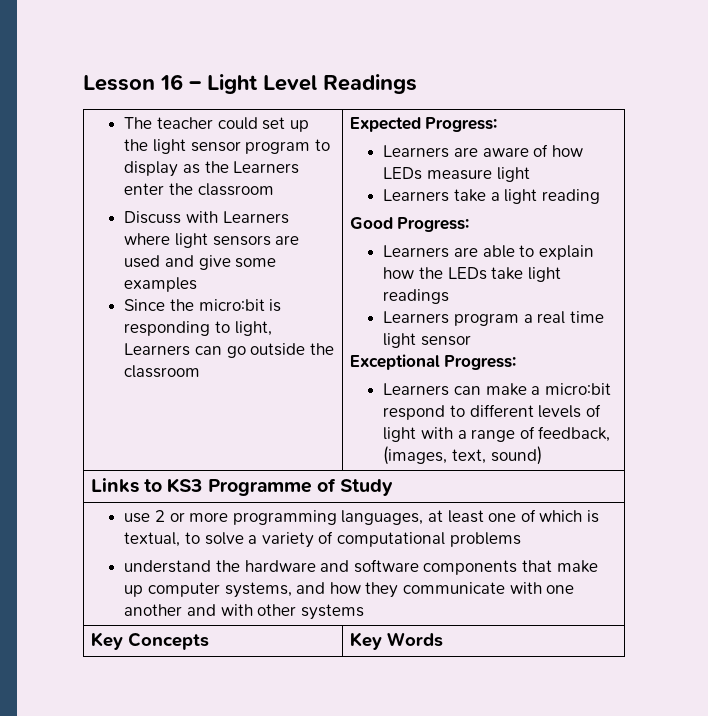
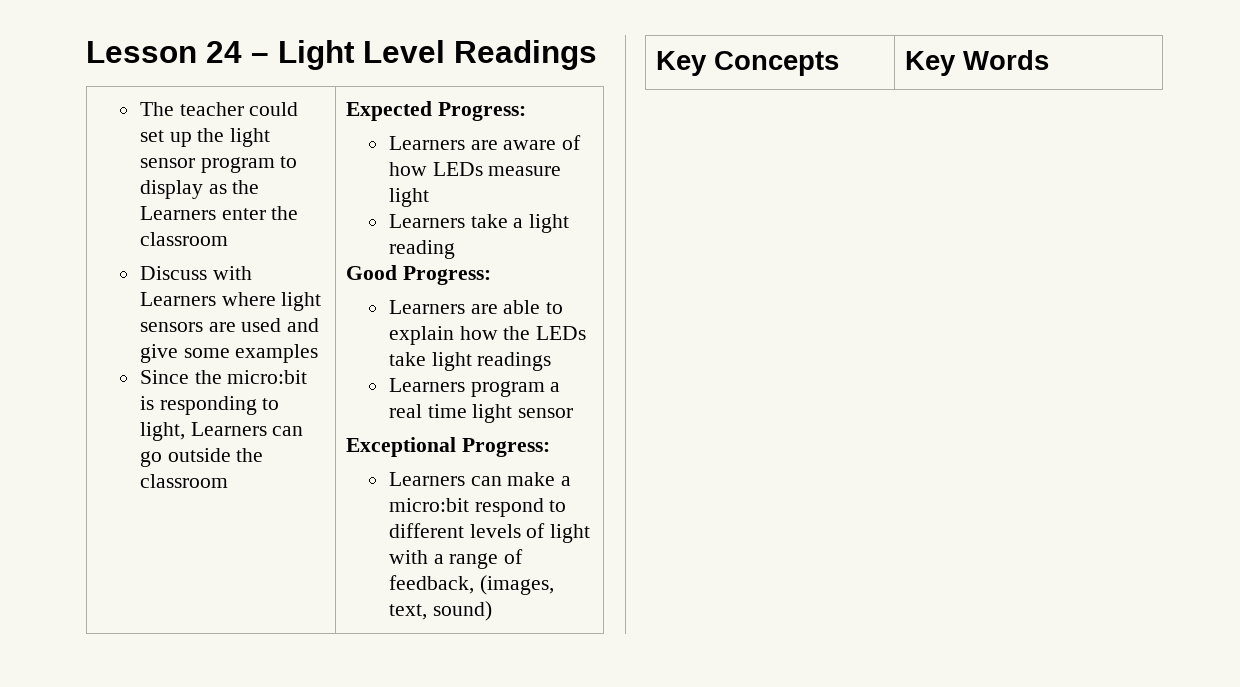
[160,74,183,90] 16 -> [206,41,242,63] 24
[90,478,394,496] [124,509,599,525] [124,531,521,548] [124,559,598,575] [124,582,575,598] [124,604,364,620] // Links to KS3 Programme of Study // use 2 or more programming languages, at least one of which is textual, to solve a variety of computational problems // understand the hardware and software components that make up computer systems, and how they communicate with one another and with other systems -> (492, 611) none

